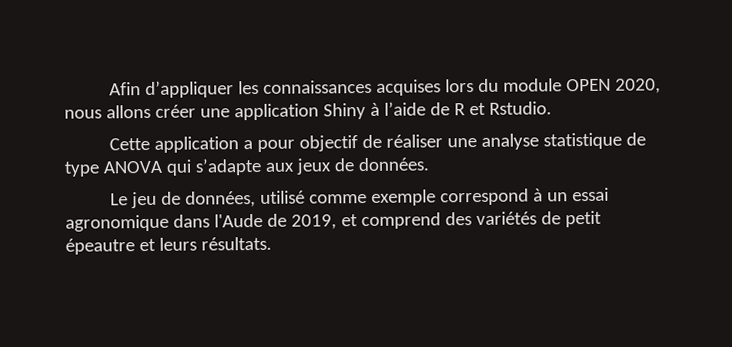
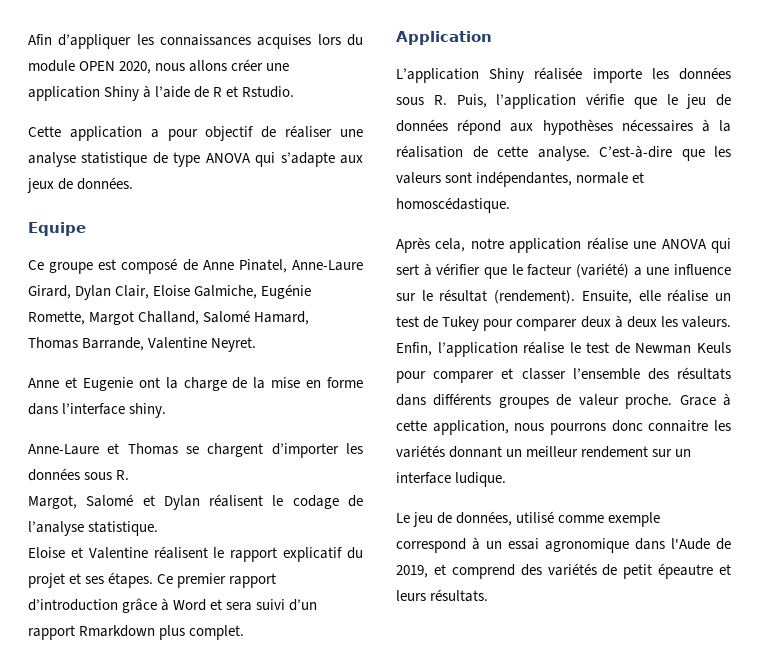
(429, 164) none -> [28,222,86,236] [28,258,364,274] [28,284,312,300] [28,310,310,325] [28,337,257,352] [28,377,363,391] [28,403,167,418] [28,443,363,458] [28,468,130,481] [28,494,363,510] [28,521,159,536] [28,546,364,562] [28,572,277,588] [28,598,318,613] [28,625,245,640] [396,31,492,45] [396,67,731,83] [396,93,731,109] [396,119,731,135] [396,145,731,161] [396,171,645,187] [396,197,510,213] [396,237,731,253] [396,263,731,279] [396,289,731,304] [396,315,731,331] [396,341,731,357] [396,367,731,383] [396,393,732,409] [396,420,731,435] [396,445,692,458] [396,472,507,487] // Equipe // Ce groupe est composé de Anne Pinatel, Anne-Laure Girard, Dylan Clair, Eloise Galmiche, Eugénie Romette, Margot Challand, Salomé Hamard, Thomas Barrande, Valentine Neyret. // Anne et Eugenie ont la charge de la mise en forme dans l’interface shiny. // Anne-Laure et Thomas se chargent d’importer les données sous R. // Margot, Salomé et Dylan réalisent le codage de l’analyse statistique. // Eloise et Valentine réalisent le rapport explicatif du projet et ses étapes. Ce premier rapport d’introduction grâce à Word et sera suivi d’un rapport Rmarkdown plus complet. // Application // L’application Shiny réalisée importe les données sous R. Puis, l’application vérifie que le jeu de données répond aux hypothèses nécessaires à la réalisation de cette analyse. C’est-à-dire que les valeurs sont indépendantes, normale et homoscédastique. // Après cela, notre application réalise une ANOVA qui sert à vérifier que le facteur (variété) a une influence sur le résultat (rendement). Ensuite, elle réalise un test de Tukey pour comparer deux à deux les valeurs. Enfin, l’application réalise le test de Newman Keuls pour comparer et classer l’ensemble des résultats dans différents groupes de valeur proche. Grace à cette application, nous pourrons donc connaitre les variétés donnant un meilleur rendement sur un interface ludique.

